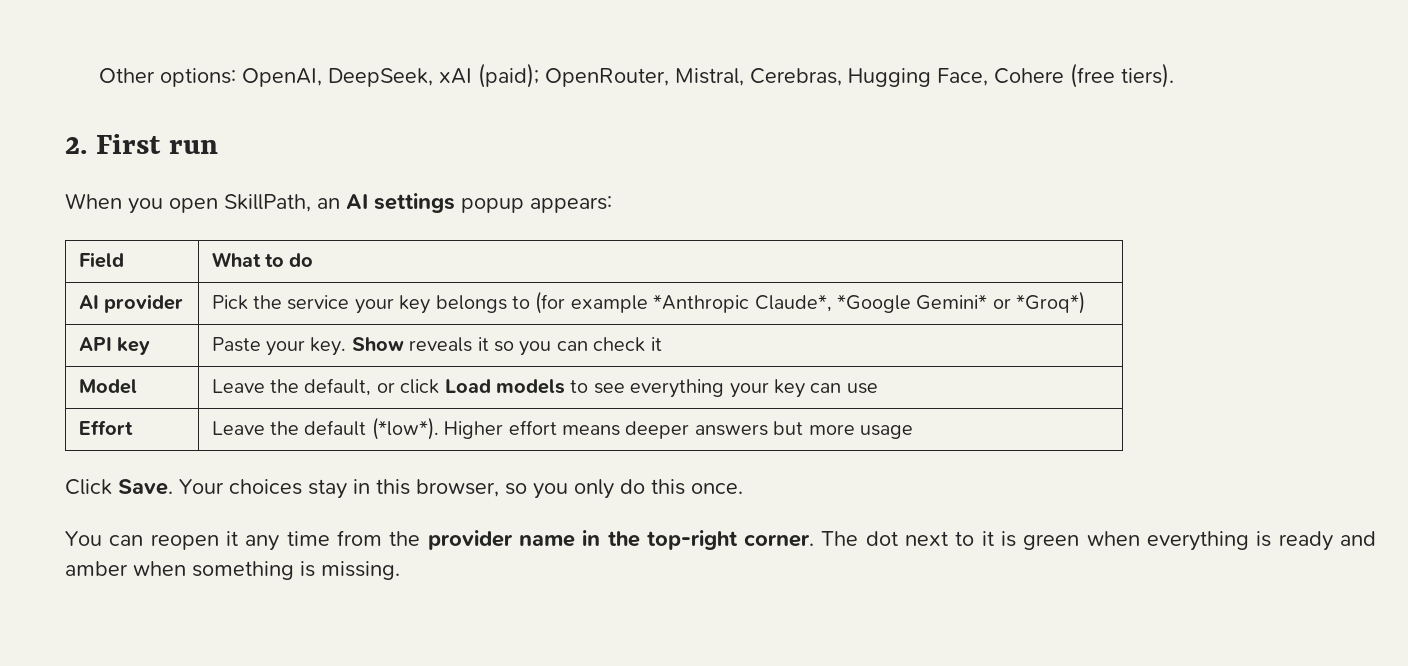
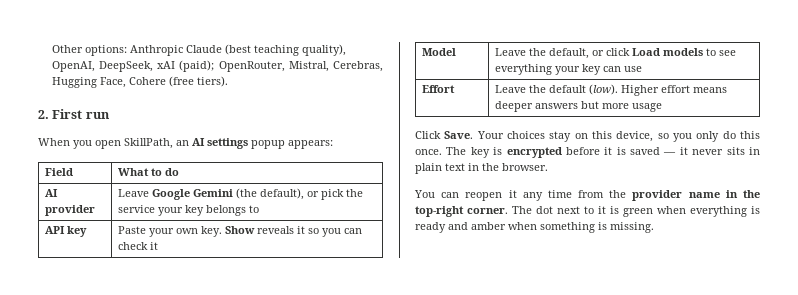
(237, 77) none -> [129,44,346,56] Anthropic Claude (best teaching quality),
[211,295,248,310] Pick -> [118,188,345,200] Leave Google Gemini (the default), or pick
[535,291,1086,314] (for example *Anthropic Claude*, *Google Gemini* or *Groq*) -> (260, 209) none
(305, 348) none -> [176,228,199,234] own
[371,417,439,440] (*low*). -> [589,84,619,95] (low).
[353,479,499,497] in this browser, -> [574,131,654,142] on this device,
(743, 488) none -> [446,147,760,158] [415,163,548,174] The key is encrypted before it is saved — it never sits in plain text in the browser.

